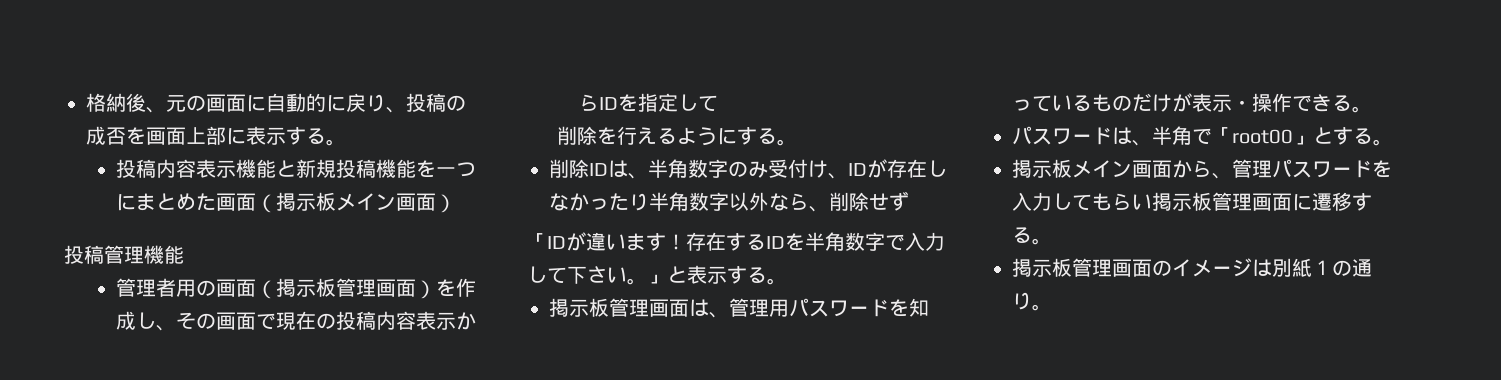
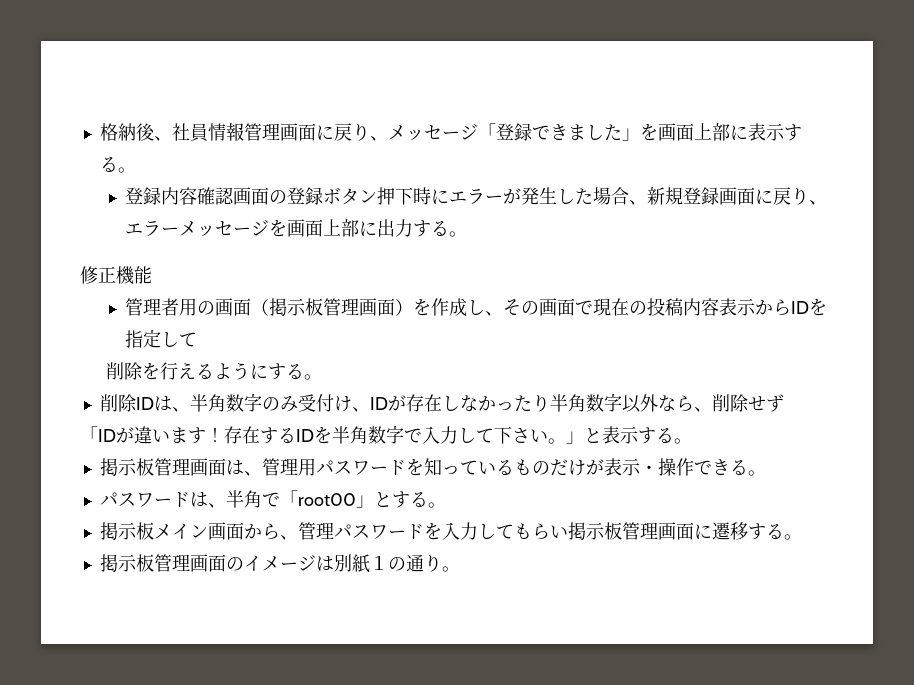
[166,93,466,113] [86,126,126,145] 元の画面に自動的に戻り、投稿の成否 -> [171,122,640,141] 社員情報管理画面に戻り、メッセージ「登録できました」
[115,159,476,178] [115,192,456,213] [64,245,144,264] 投稿内容表示機能と新規投稿機能を一つにまとめた画面（掲示板メイン画面） // 投稿管理 -> [125,187,828,205] [125,219,468,237] [80,266,116,284] 登録内容確認画面の登録ボタン押下時にエラーが発生した場合、新規登録画面に戻り、エラーメッセージを画面上部に出力する。 // 修正

